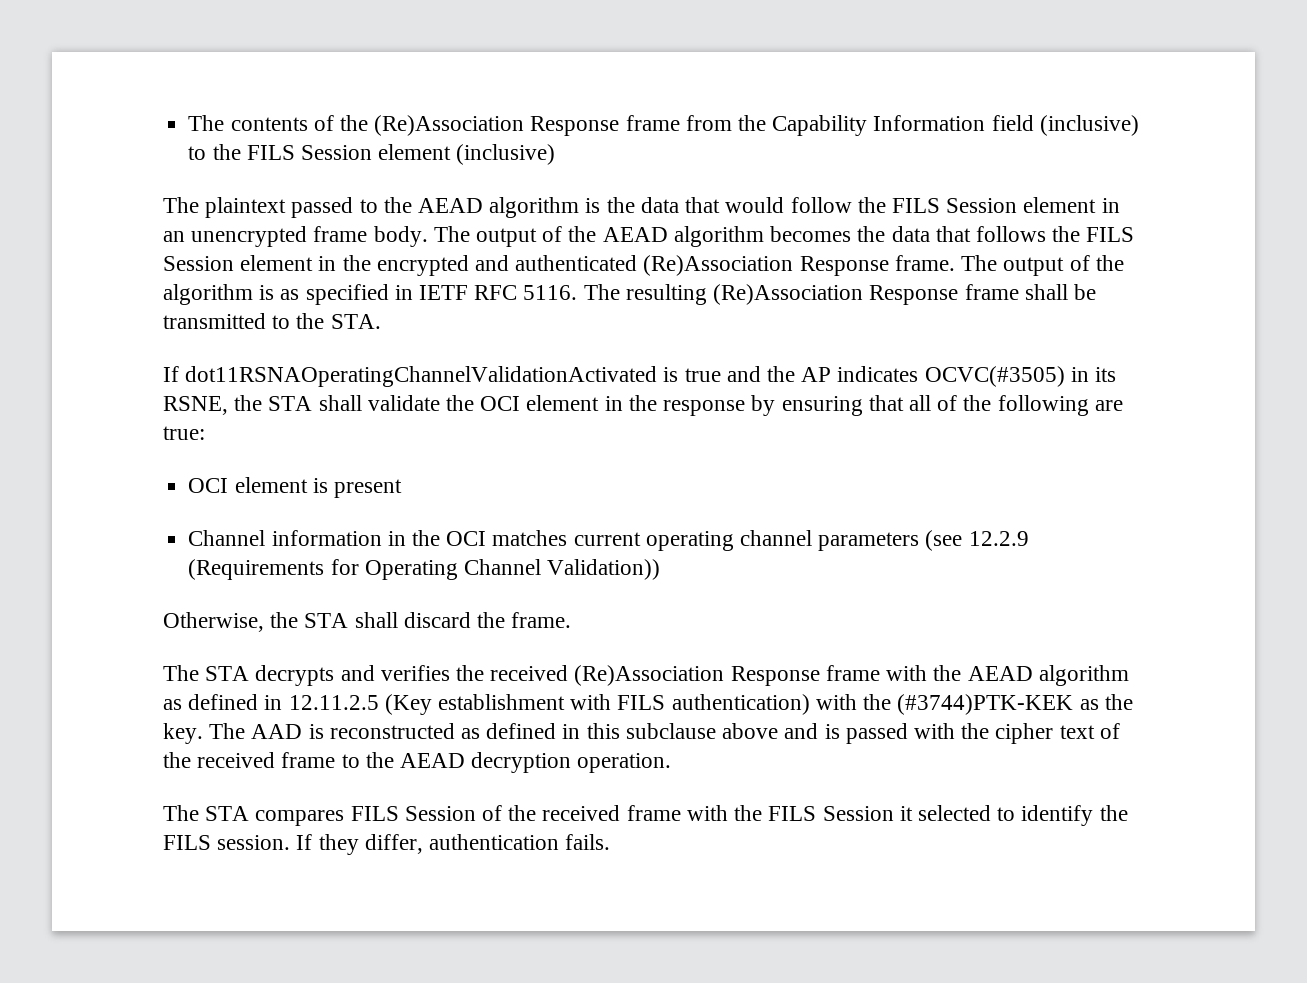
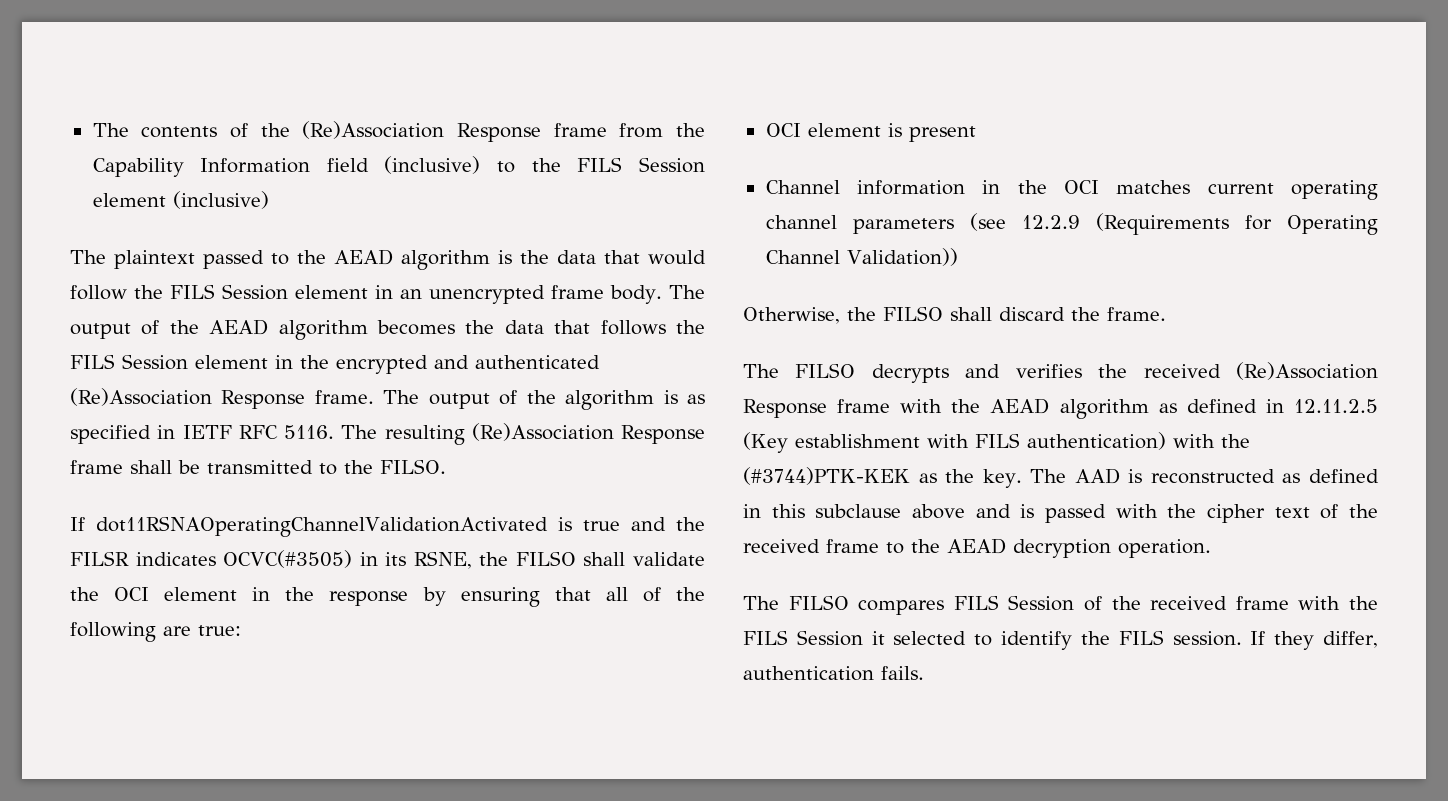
[330,314,381,329] STA. -> [380,459,446,474] FILSO.
[801,367,832,382] AP -> [70,551,129,566] FILSR
[268,396,313,411] STA -> [515,551,576,566] FILSO
[304,613,349,628] STA -> [883,306,943,321] FILSO
[205,666,250,681] STA -> [795,363,856,378] FILSO
[205,806,250,821] STA -> [788,595,849,610] FILSO

